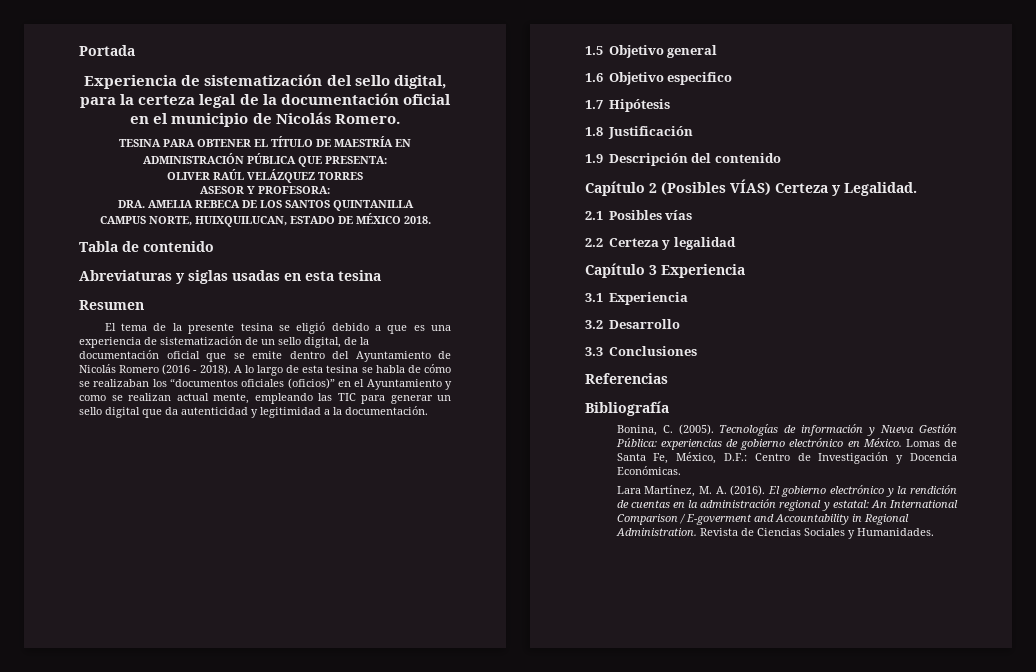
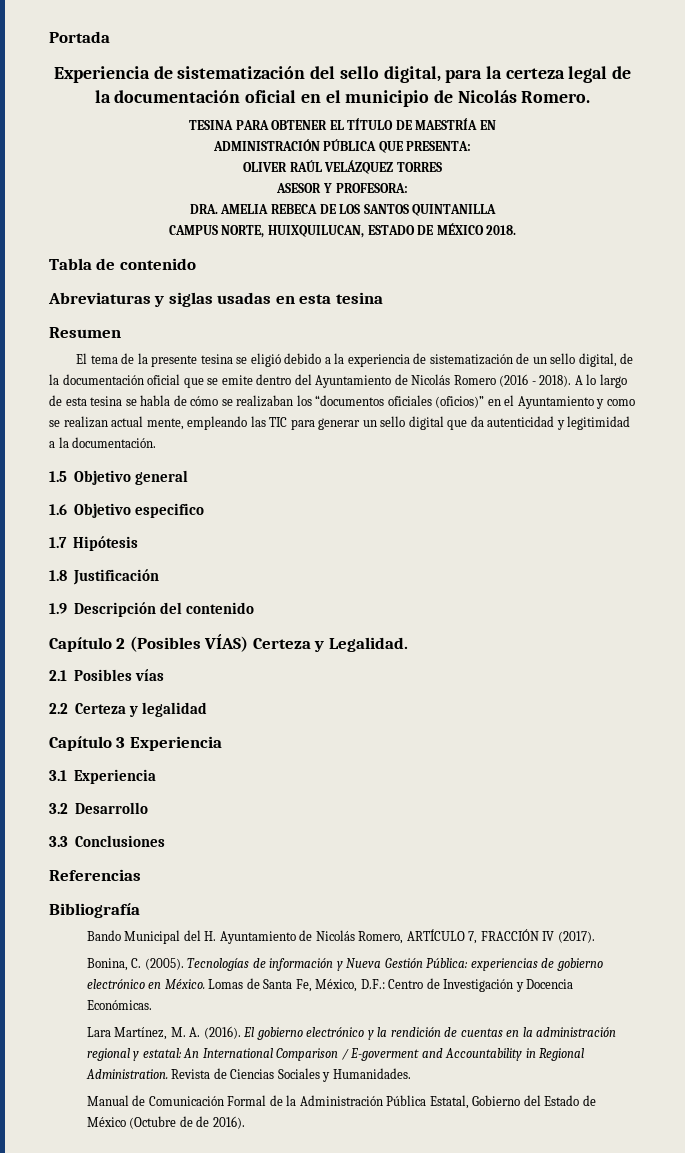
[387,325,452,334] que es una -> [334,353,345,364] la
(669, 408) none -> [86,929,595,944] // Bando Municipal del H. Ayuntamiento de Nicolás Romero, ARTÍCULO 7, FRACCIÓN IV (2017).
(934, 532) none -> [86,1095,596,1109] [86,1116,245,1129] // Manual de Comunicación Formal de la Administración Pública Estatal, Gobierno del Estado de México (Octubre de de 2016).

